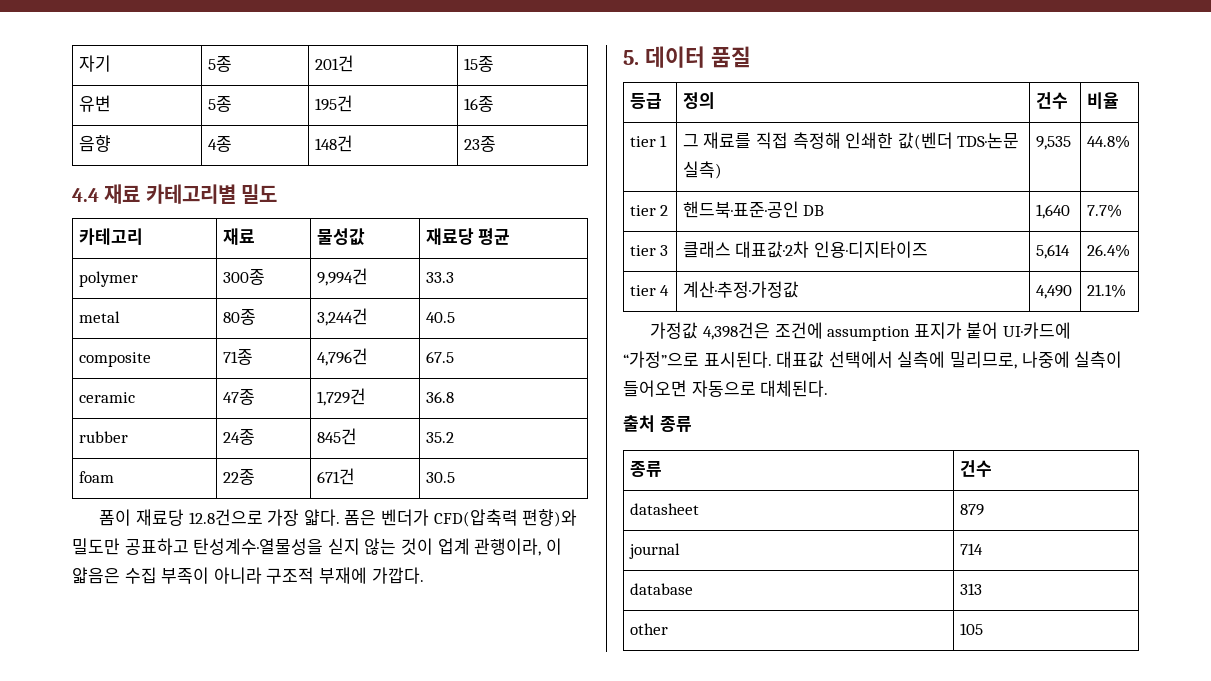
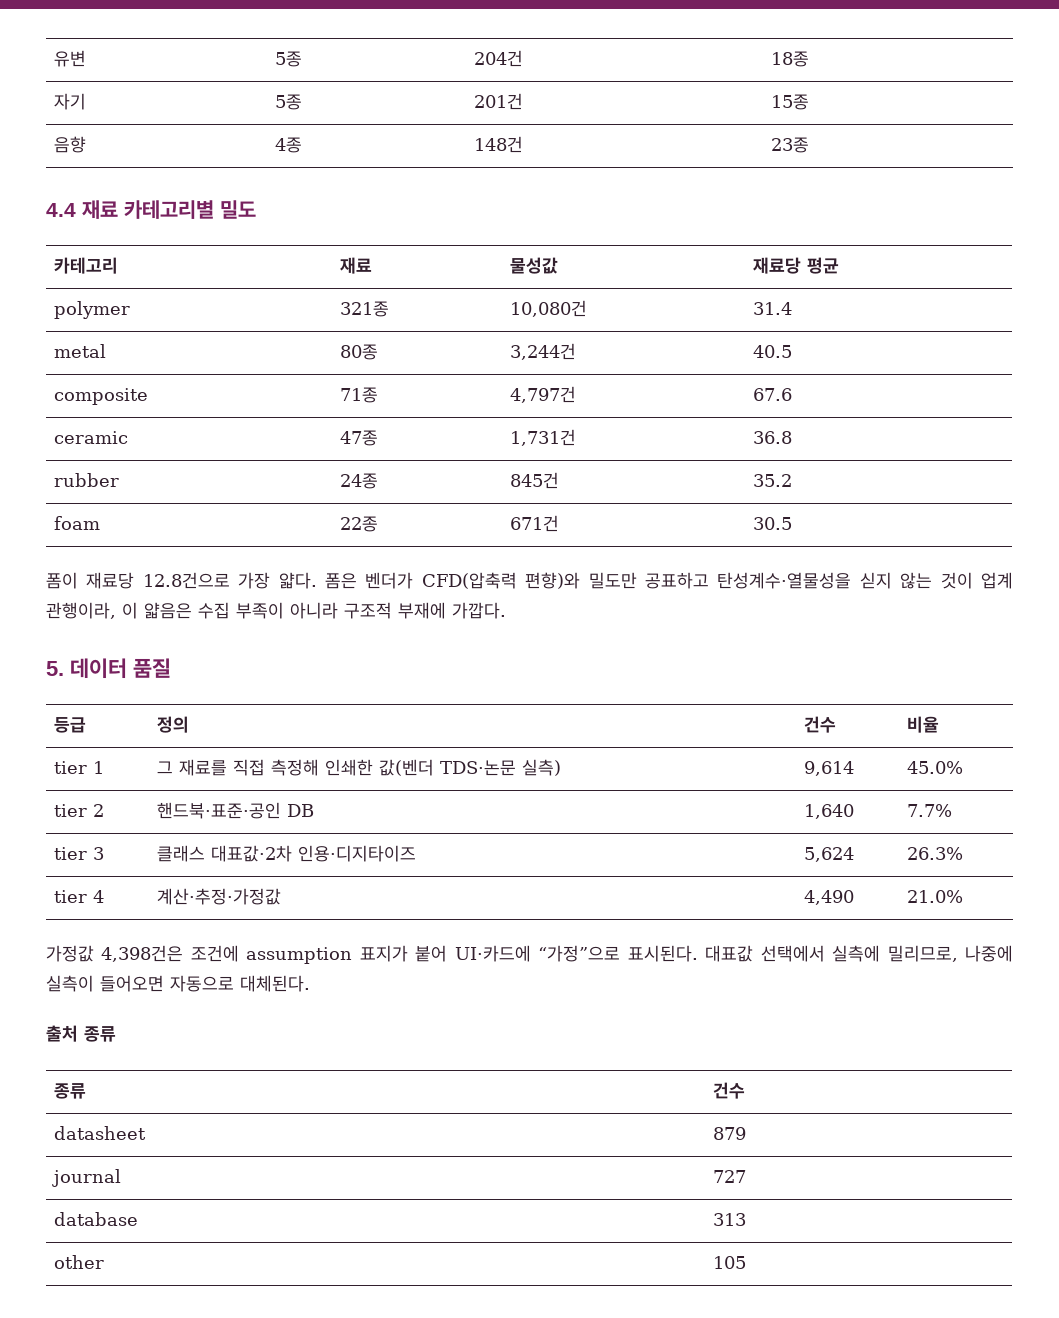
(78, 63) none -> [54,50,87,67] [275,51,303,67] [474,50,524,67] [771,51,810,67] 유변 | 5종 | 204건 | 18종 //
[78,95,111,112] [207,96,232,112] [314,95,353,112] [463,96,494,112] // 유변 | 5종 | 195건 | 16종 -> (810, 102) none
[222,269,265,285] [316,268,368,286] [425,272,454,283] 300종 | 9,994건 | 33.3 -> [340,301,390,317] [510,300,588,317] [753,302,793,315] 321종 | 10,080건 | 31.4
[316,348,368,366] [425,351,454,363] 4,796건 | 67.5 -> [510,386,577,403] [753,388,793,401] 4,797건 | 67.6
[316,388,366,406] 1,729건 -> [510,429,577,446] 1,731건
[1035,136,1071,150] [1086,135,1130,149] 9,535 | 44.8% -> [804,761,855,776] [907,761,964,774] 9,614 | 45.0%
[1035,244,1070,259] [1086,244,1130,258] 5,614 | 26.4% -> [804,847,855,862] [907,847,964,860] 5,624 | 26.3%
[1086,284,1126,298] 21.1% -> [907,890,964,903] 21.0%
[959,543,983,555] 714 -> [713,1170,747,1183] 727

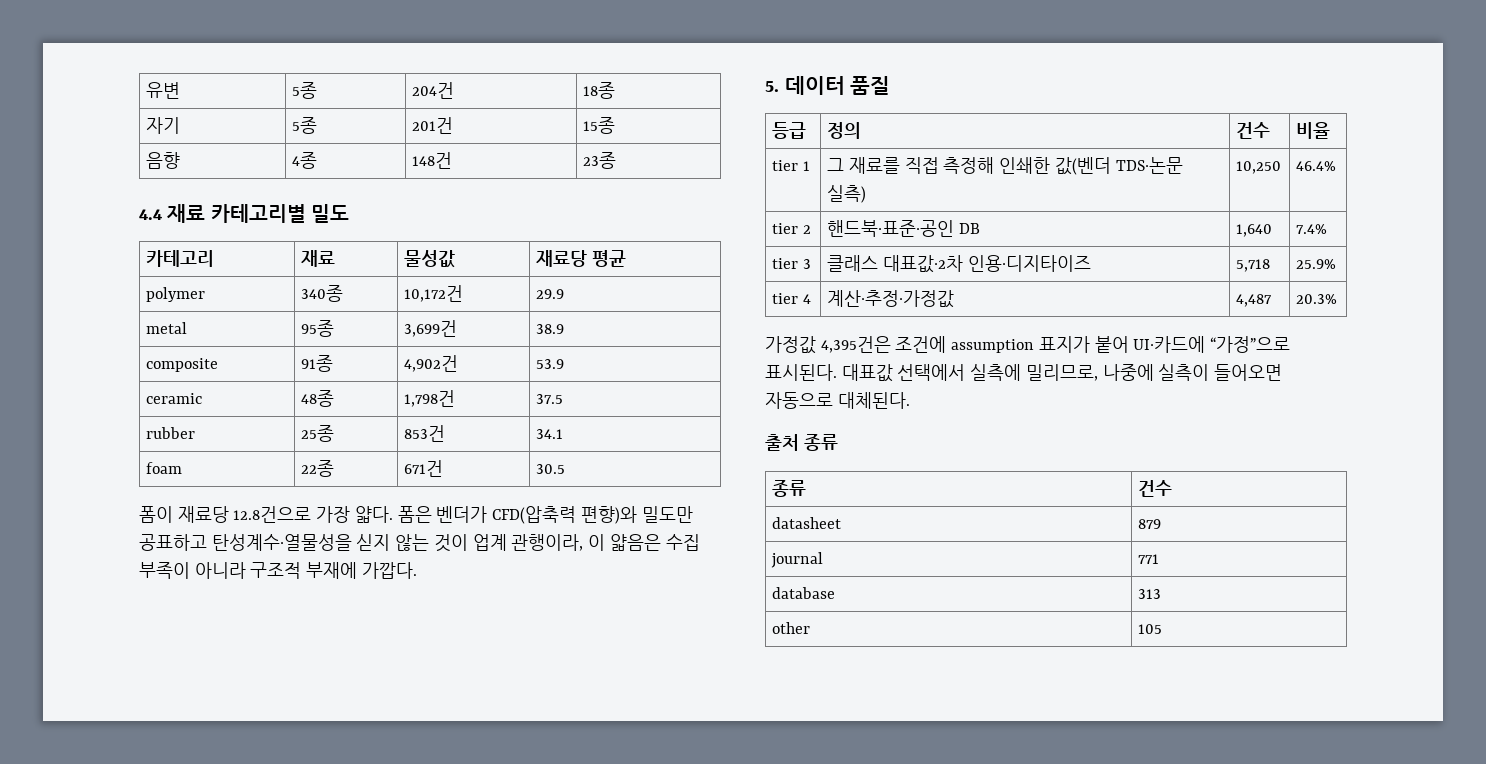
[340,301,390,317] [510,300,588,317] [753,302,793,315] [54,344,107,358] [340,344,379,360] [510,343,577,360] [753,345,793,358] [54,388,149,405] [340,387,379,403] [510,386,577,403] [753,388,793,401] [54,431,129,444] [340,430,379,446] [510,429,577,446] [753,431,793,444] [54,473,120,487] [340,473,379,489] [510,472,560,489] [753,474,793,487] 321종 | 10,080건 | 31.4 // metal | 80종 | 3,244건 | 40.5 // composite | 71종 | 4,797건 | 67.6 // ceramic | 47종 | 1,731건 | 36.8 // rubber | 24종 | 845건 | 35.2 -> [301,285,344,302] [404,285,464,302] [536,289,565,299] [146,322,188,334] [301,320,335,337] [404,320,458,337] [536,324,565,334] [146,358,219,372] [301,355,334,372] [404,355,459,372] [536,359,565,369] [146,393,203,404] [301,390,335,407] [404,390,456,407] [536,394,564,404] [146,427,196,439] [301,425,335,442] [404,425,446,442] [536,429,564,439] 340종 | 10,172건 | 29.9 // metal | 95종 | 3,699건 | 38.9 // composite | 91종 | 4,902건 | 53.9 // ceramic | 48종 | 1,798건 | 37.5 // rubber | 25종 | 853건 | 34.1
[804,761,855,776] [907,761,964,774] 9,614 | 45.0% -> [1236,161,1282,174] [1296,161,1337,171] 10,250 | 46.4%
[907,804,953,817] 7.7% -> [1296,224,1328,234] 7.4%
[804,847,855,862] [907,847,964,860] 5,624 | 26.3% -> [1236,259,1271,272] [1296,259,1337,269] 5,718 | 25.9%
[804,890,855,905] [907,890,964,903] 4,490 | 21.0% -> [1236,294,1273,307] [1296,294,1338,304] 4,487 | 20.3%
[101,945,184,962] 4,398건은 -> [820,336,891,353] 4,395건은
[713,1170,747,1183] 727 -> [1138,554,1160,564] 771

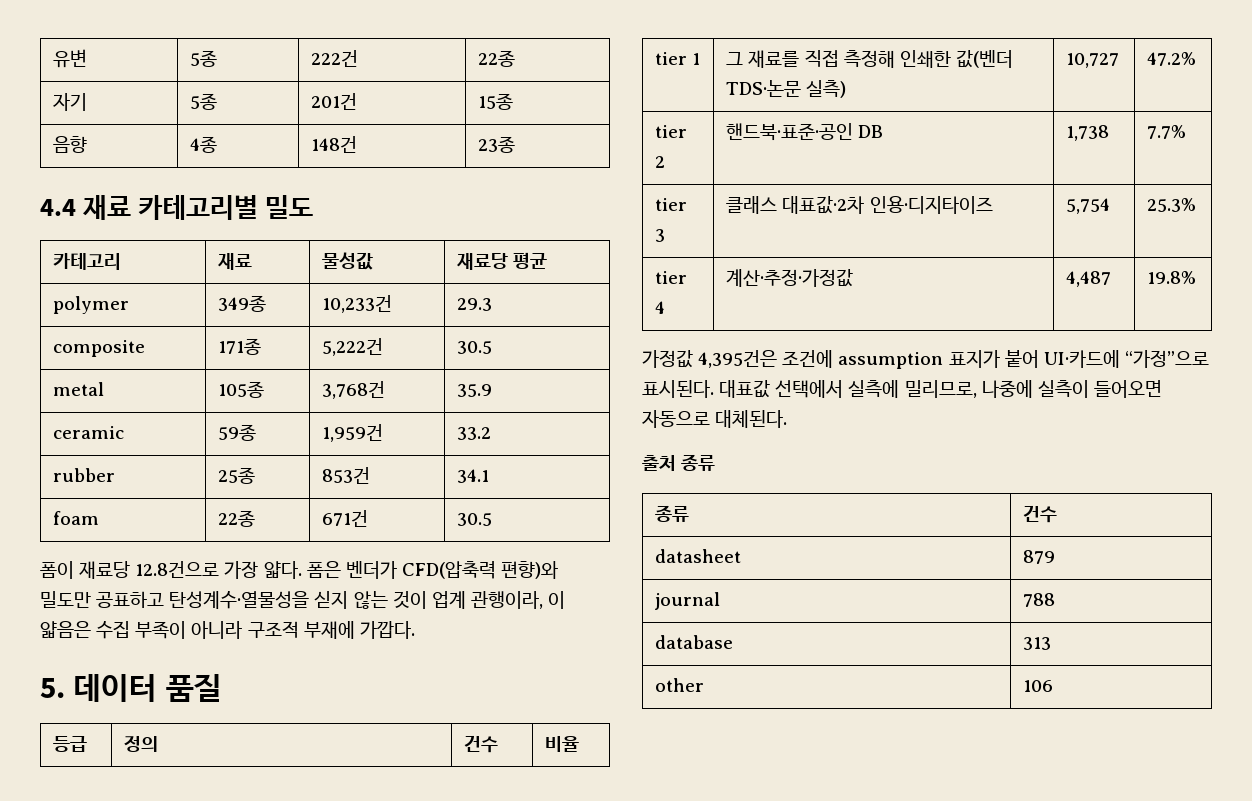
[412,82,455,99] [583,82,616,99] 204건 | 18종 -> [311,50,359,67] [478,50,516,67] 222건 | 22종
[301,285,344,302] [404,285,464,302] [536,289,565,299] [146,322,188,334] [301,320,335,337] [404,320,458,337] [536,324,565,334] [146,358,219,372] [301,355,334,372] [404,355,459,372] [536,359,565,369] [146,393,203,404] [301,390,335,407] [404,390,456,407] [536,394,564,404] 340종 | 10,172건 | 29.9 // metal | 95종 | 3,699건 | 38.9 // composite | 91종 | 4,902건 | 53.9 // ceramic | 48종 | 1,798건 | 37.5 -> [218,295,267,312] [322,295,393,313] [457,298,493,311] [53,340,146,357] [218,338,262,355] [322,338,384,356] [457,341,493,354] [53,382,105,396] [218,381,265,398] [322,381,386,399] [457,384,493,397] [53,426,125,439] [218,424,257,441] [322,424,384,442] [457,427,492,440] 349종 | 10,233건 | 29.3 // composite | 171종 | 5,222건 | 30.5 // metal | 105종 | 3,768건 | 35.9 // ceramic | 59종 | 1,959건 | 33.2
[1236,161,1282,174] [1296,161,1337,171] 10,250 | 46.4% -> [1066,53,1120,68] [1147,52,1197,66] 10,727 | 47.2%
[1236,224,1273,237] [1296,224,1328,234] 1,640 | 7.4% -> [1066,125,1110,141] [1147,125,1187,139] 1,738 | 7.7%
[1236,259,1271,272] [1296,259,1337,269] 5,718 | 25.9% -> [1066,198,1111,214] [1147,198,1197,212] 5,754 | 25.3%
[1296,294,1338,304] 20.3% -> [1147,271,1197,284] 19.8%
[1138,554,1160,564] 771 -> [1023,593,1056,607] 788
[1138,624,1163,634] 105 -> [1023,680,1054,692] 106

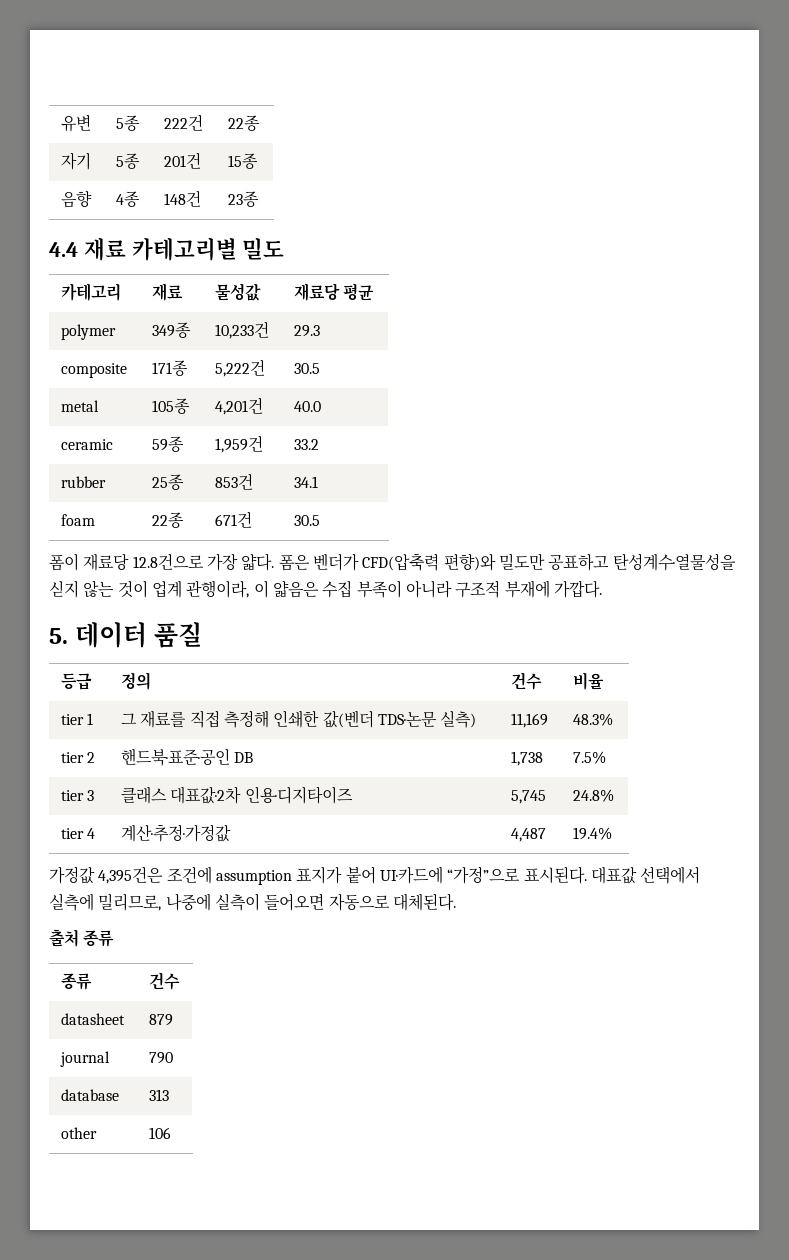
[322,381,386,399] [457,384,493,397] 3,768건 | 35.9 -> [215,397,264,415] [294,401,322,412] 4,201건 | 40.0
[1066,53,1120,68] [1147,52,1197,66] 10,727 | 47.2% -> [511,713,549,728] [573,713,614,726] 11,169 | 48.3%
[1147,125,1187,139] 7.7% -> [573,751,607,764] 7.5%
[1066,198,1111,214] [1147,198,1197,212] 5,754 | 25.3% -> [511,790,547,804] [573,789,615,802] 5,745 | 24.8%
[1147,271,1197,284] 19.8% -> [573,827,613,840] 19.4%
[1023,593,1056,607] 788 -> [149,1052,174,1064] 790

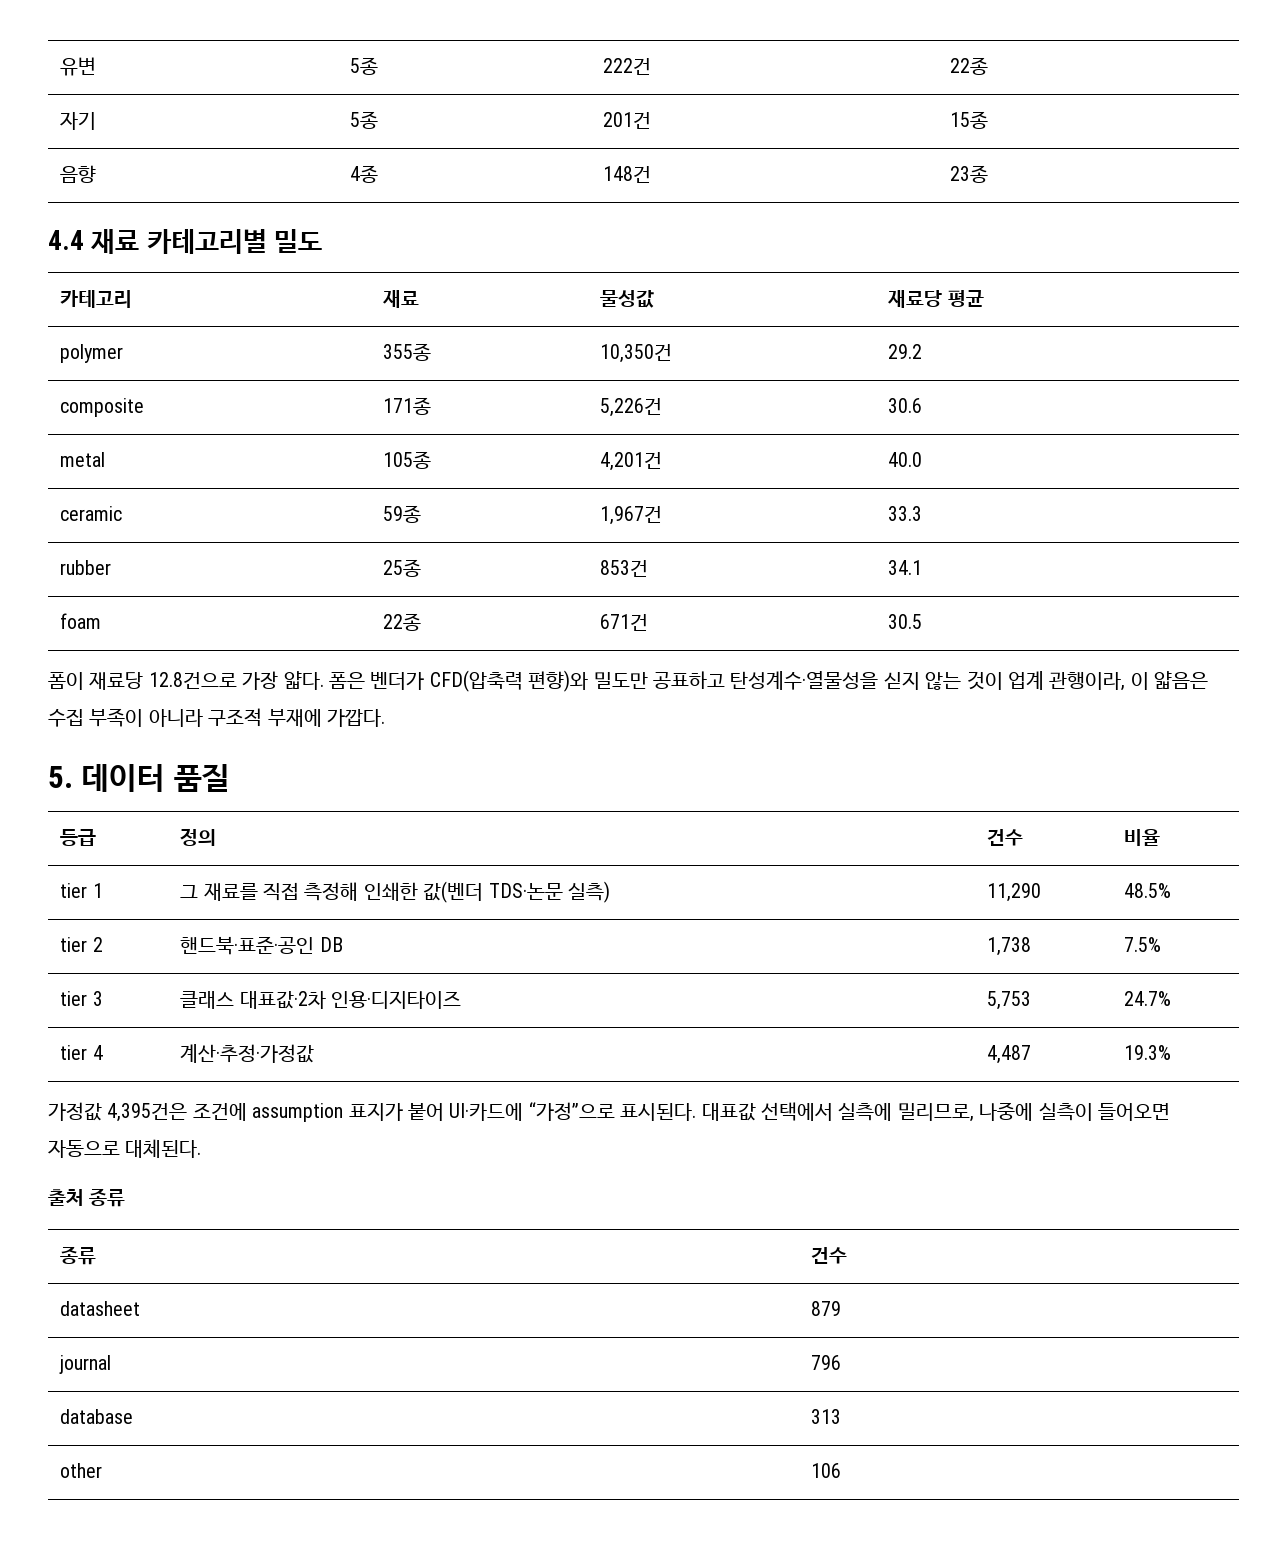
[152,322,192,338] [215,321,270,339] [294,325,321,337] 349종 | 10,233건 | 29.3 -> [383,343,432,361] [600,344,673,363] [888,344,923,359] 355종 | 10,350건 | 29.2
[215,359,266,377] [294,363,321,374] 5,222건 | 30.5 -> [600,398,663,417] [888,398,923,413] 5,226건 | 30.6
[215,435,264,453] [294,439,320,450] 1,959건 | 33.2 -> [600,506,663,525] [888,506,923,521] 1,967건 | 33.3
[511,713,549,728] [573,713,614,726] 11,169 | 48.3% -> [987,883,1042,902] [1124,883,1172,898] 11,290 | 48.5%
[511,790,547,804] [573,789,615,802] 5,745 | 24.8% -> [987,991,1032,1010] [1124,991,1172,1006] 5,753 | 24.7%
[573,827,613,840] 19.4% -> [1124,1045,1172,1060] 19.3%
[149,1052,174,1064] 790 -> [811,1355,842,1370] 796

